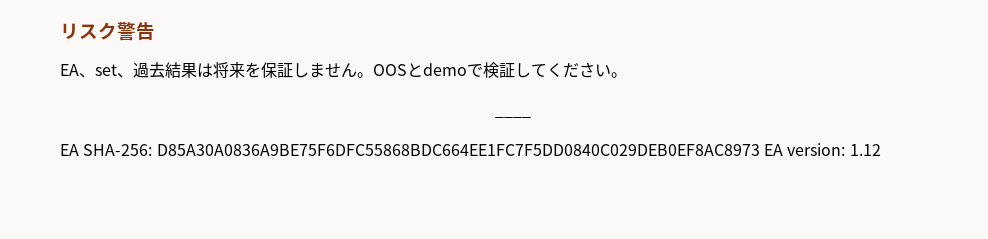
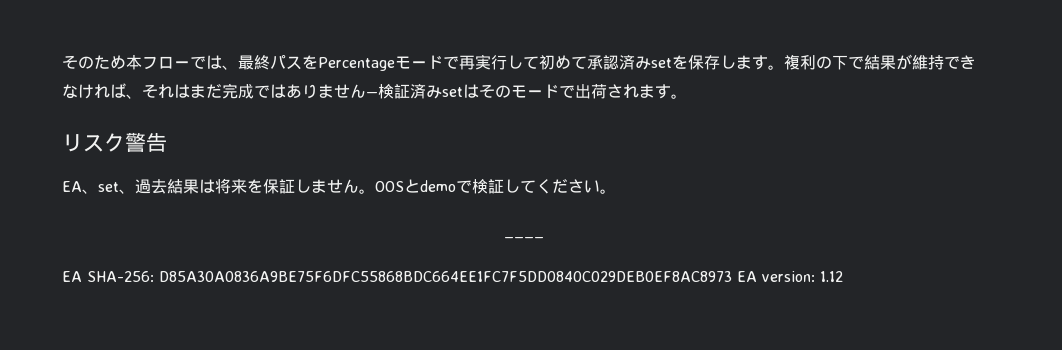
(60, 31) none -> [62,54,976,71] [62,83,687,99] そのため本フローでは、最終パスをPercentageモードで再実行して初めて承認済みsetを保存します。複利の下で結果が維持できなければ、それはまだ完成ではありません—検証済みsetはそのモードで出荷されます。 //

